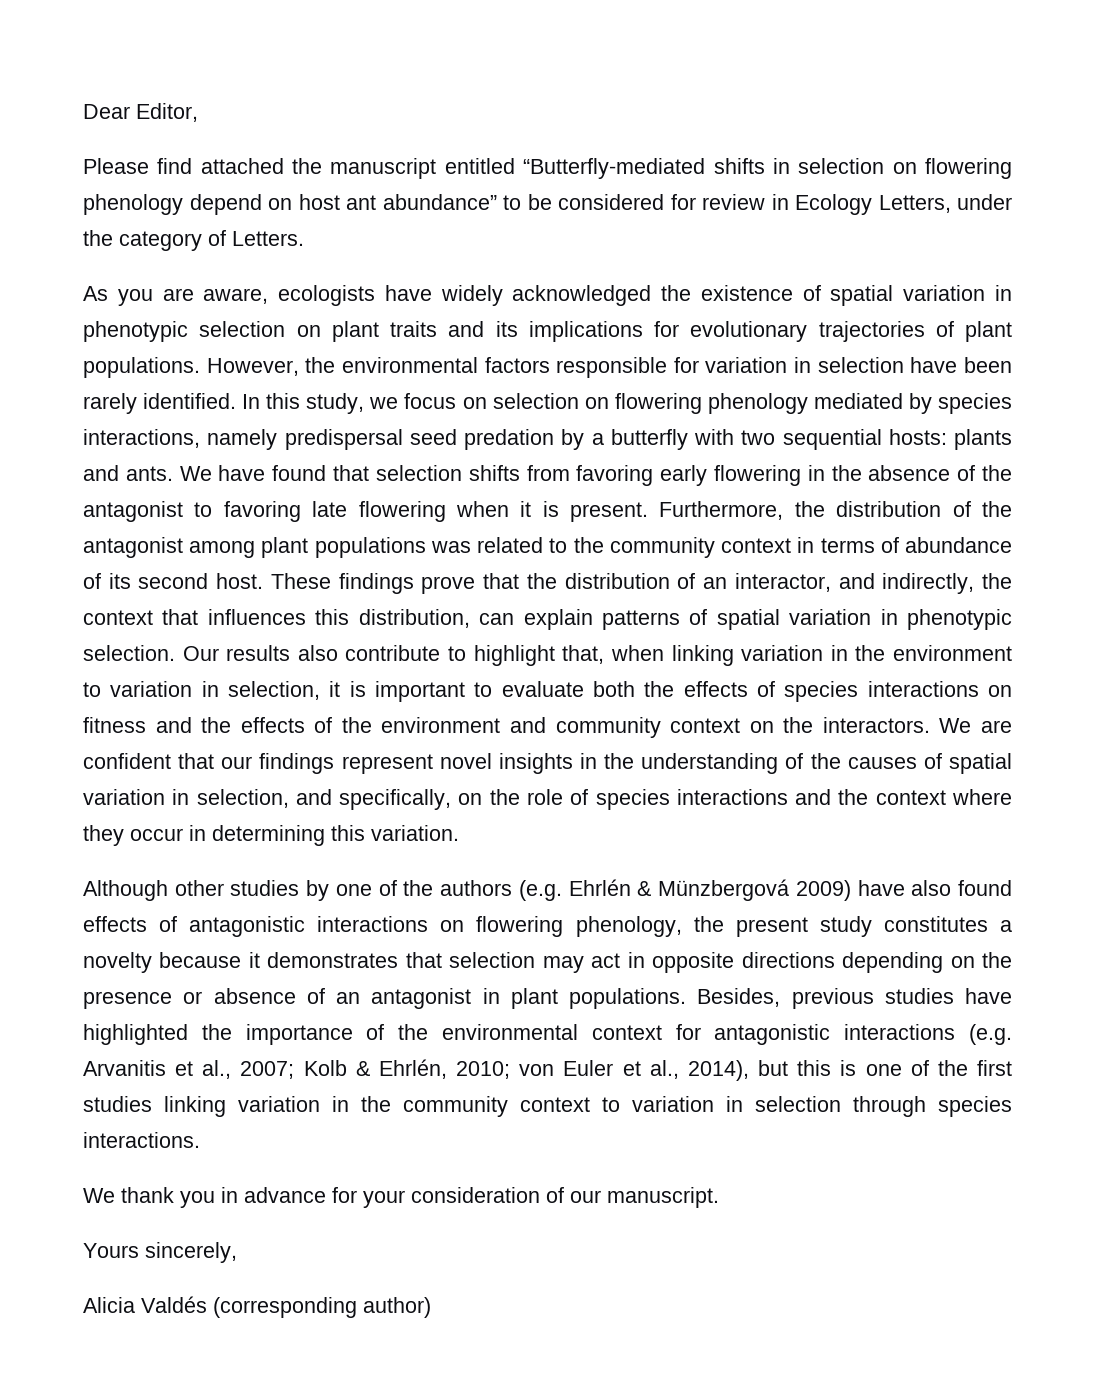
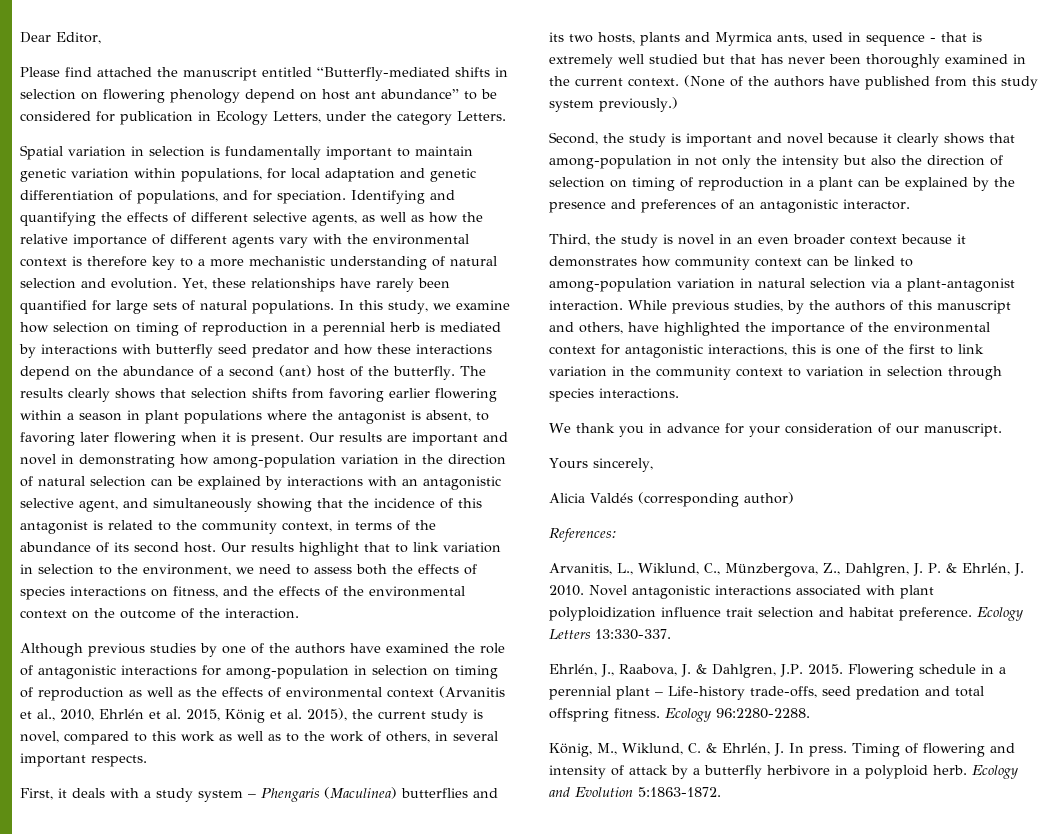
[702,194,765,210] review -> [120,111,193,125] publication
[208,230,226,246] of -> (452, 119) none
[83,285,1012,306] [83,321,1012,342] [83,357,1012,378] [83,393,1012,414] [83,429,1012,450] [83,465,327,481] As you are aware, ecologists have widely acknowledged the existence of spatial variation in phenotypic selection on plant traits and its implications for evolutionary trajectories of plant populations. However, the environmental factors responsible for variation in selection have been rarely identified. In this study, we focus on selection on flowering phenology mediated by species interactions, namely predispersal seed predation by a butterfly with two sequential hosts: plants and ants. We have found -> [20,145,473,160] [20,168,476,182] [20,190,455,204] [20,212,483,226] [20,234,469,248] [20,256,497,270] [20,278,450,292] [20,300,510,314] [20,322,501,336] [19,344,492,358] [20,365,486,380] [20,388,155,402] Spatial variation in selection is fundamentally important to maintain genetic variation within populations, for local adaptation and genetic differentiation of populations, and for speciation. Identifying and quantifying the effects of different selective agents, as well as how the relative importance of different agents vary with the environmental context is therefore key to a more mechanistic understanding of natural selection and evolution. Yet, these relationships have rarely been quantified for large sets of natural populations. In this study, we examine how selection on timing of reproduction in a perennial herb is mediated by interactions with butterfly seed predator and how these interactions depend on the abundance of a second (ant) host of the butterfly. The results clearly shows
[660,465,1012,486] [83,501,183,522] early flowering in the absence of the antagonist -> [389,388,497,402] [20,410,471,424] earlier flowering within a season in plant populations where the antagonist is absent,
[312,501,348,517] late -> [80,432,109,442] later
[659,501,1012,520] [83,537,471,558] Furthermore, the distribution of the antagonist among plant populations was -> [309,432,508,446] [20,454,506,468] [20,476,501,490] [20,498,482,512] [20,520,103,534] Our results are important and novel in demonstrating how among-population variation in the direction of natural selection can be explained by interactions with an antagonistic selective agent, and simultaneously showing that the incidence of this antagonist is
[721,538,792,553] context -> [282,522,332,532] context,
(899, 545) none -> [415,520,436,530] the
[270,573,1013,594] [83,609,1012,630] [83,645,1013,666] [83,681,584,702] These findings prove that the distribution of an interactor, and indirectly, the context that influences this distribution, can explain patterns of spatial variation in phenotypic selection. Our results also contribute to highlight that, when linking variation in the environment to variation in selection, it is important to evaluate -> [221,542,501,556] [20,564,352,576] Our results highlight that to link variation in selection to the environment, we need to assess
[83,717,146,733] fitness -> [173,586,218,598] fitness,
[381,717,1012,738] [83,753,1012,774] [83,789,1013,810] [83,825,459,846] environment and community context on the interactors. We are confident that our findings represent novel insights in the understanding of the causes of spatial variation in selection, and specifically, on the role of species interactions and the context where they occur in determining this variation. -> [369,586,465,597] [20,608,299,619] environmental context on the outcome of the interaction.
[174,880,224,896] other -> [88,643,145,657] previous
[518,879,1013,901] [83,916,1013,937] [83,952,1012,973] [83,988,954,1009] (e.g. Ehrlén & Münzbergová 2009) have also found effects of antagonistic interactions on flowering phenology, the present study constitutes a novelty because it demonstrates that selection may act in opposite directions depending on the presence or absence of an antagonist in plant populations. Besides, previous studies -> [350,643,505,654] [20,665,498,679] [20,686,505,701] [20,708,483,723] [20,731,498,745] [20,753,147,767] [20,787,498,802] [549,32,982,46] [549,54,1026,68] [549,75,1038,90] [549,97,678,112] [549,132,1015,147] [549,155,1003,169] [549,177,1015,191] [549,199,910,213] [549,234,966,248] [549,256,913,270] [549,278,1015,292] [549,300,1011,314] [549,322,623,334] have examined the role of antagonistic interactions for among-population in selection on timing of reproduction as well as the effects of environmental context (Arvanitis et al., 2010, Ehrlén et al. 2015, König et al. 2015), the current study is novel, compared to this work as well as to the work of others, in several important respects. // First, it deals with a study system – Phengaris (Maculinea) butterflies and its two hosts, plants and Myrmica ants, used in sequence - that is extremely well studied but that has never been thoroughly examined in the current context. (None of the authors have published from this study system previously.) // Second, the study is important and novel because it clearly shows that among-population in not only the intensity but also the direction of selection on timing of reproduction in a plant can be explained by the presence and preferences of an antagonistic interactor. // Third, the study is novel in an even broader context because it demonstrates how community context can be linked to among-population variation in natural selection via a plant-antagonist interaction. While previous studies, by the authors of this manuscript and others,
[844,1024,1012,1045] [83,1059,789,1081] interactions (e.g. Arvanitis et al., 2007; Kolb & Ehrlén, 2010; von Euler et al., 2014), but -> [708,344,787,356] interactions,
[83,1096,226,1117] studies linking -> [940,344,984,355] to link
(431, 1307) none -> [549,528,617,542] [549,563,1024,577] [549,585,934,599] [549,607,1023,621] [549,629,671,640] [549,664,1006,678] [549,686,984,700] [549,708,810,722] [549,743,1015,757] [549,765,1018,779] [549,787,721,797] // References: // Arvanitis, L., Wiklund, C., Münzbergova, Z., Dahlgren, J. P. & Ehrlén, J. 2010. Novel antagonistic interactions associated with plant polyploidization influence trait selection and habitat preference. Ecology Letters 13:330-337. // Ehrlén, J., Raabova, J. & Dahlgren, J.P. 2015. Flowering schedule in a perennial plant – Life-history trade-offs, seed predation and total offspring fitness. Ecology 96:2280-2288. // König, M., Wiklund, C. & Ehrlén, J. In press. Timing of flowering and intensity of attack by a butterfly herbivore in a polyploid herb. Ecology and Evolution 5:1863-1872.

